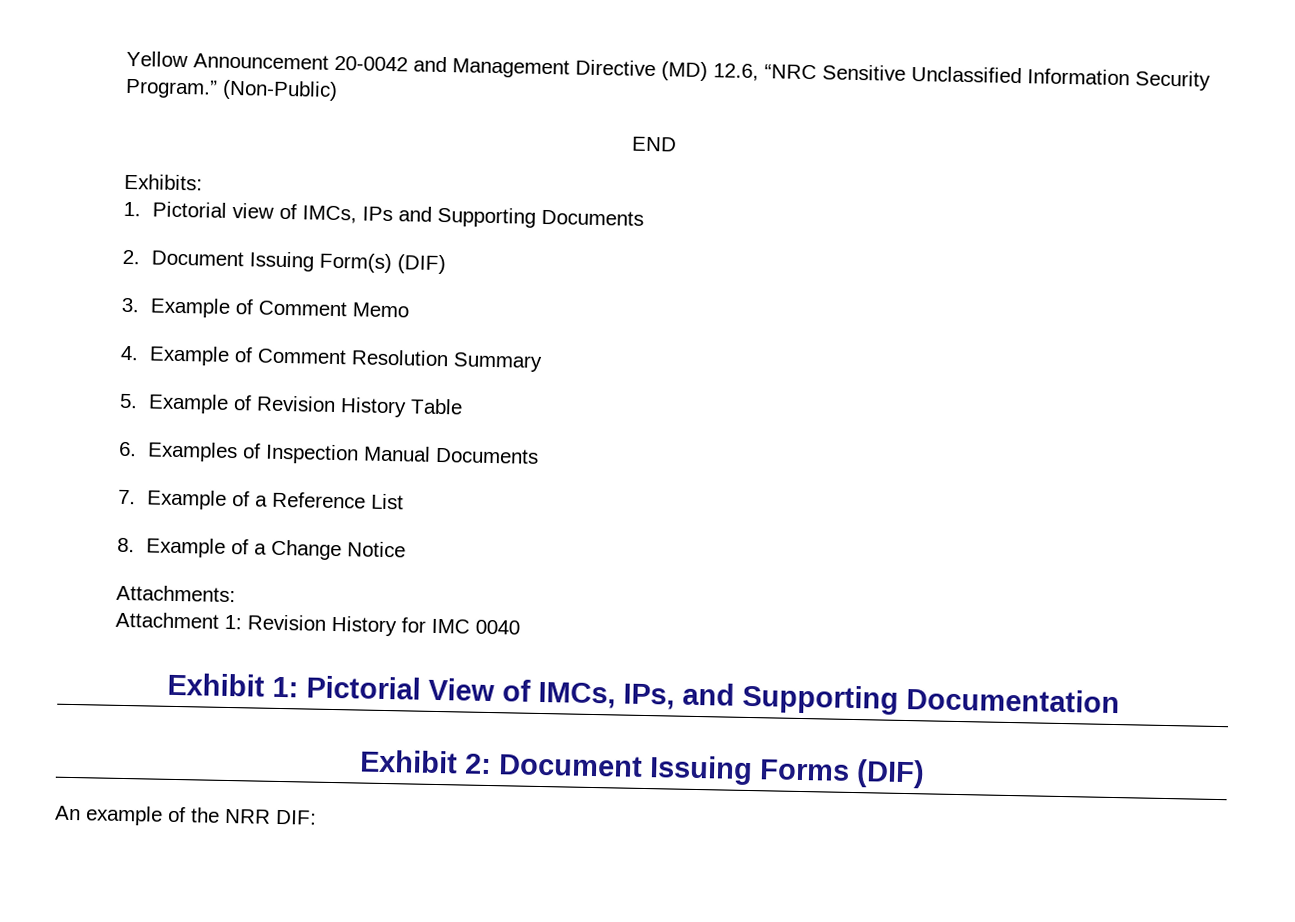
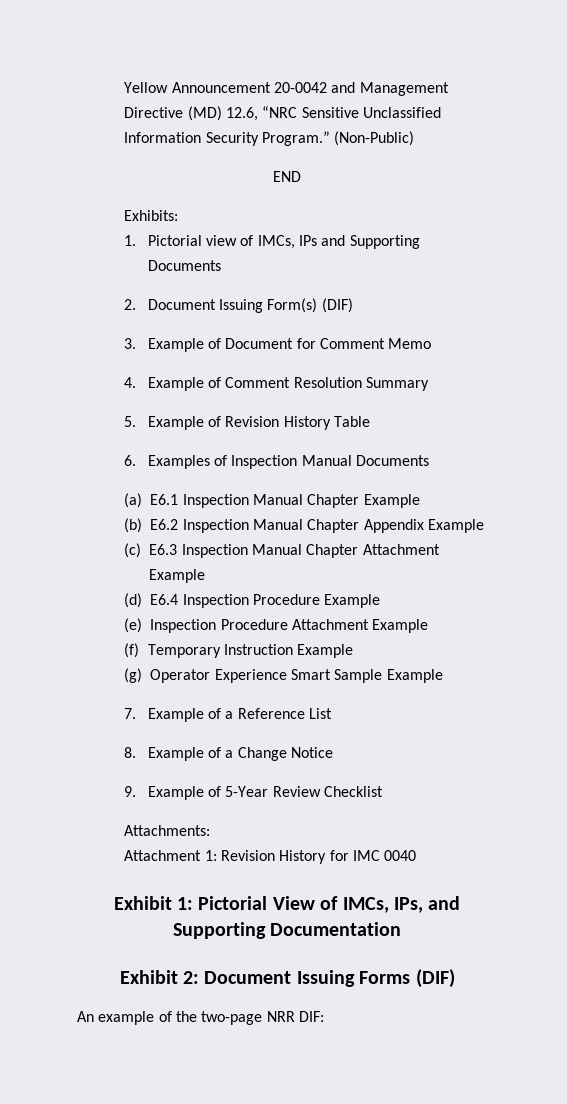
(254, 307) none -> [225,338,316,349] Document for
(539, 455) none -> [124,493,420,508] [124,518,484,533] [124,543,440,558] [149,569,206,583] [124,593,381,608] [124,618,429,633] [124,643,354,658] [124,668,443,683] // (a) E6.1 Inspection Manual Chapter Example // (b) E6.2 Inspection Manual Chapter Appendix Example // (c) E6.3 Inspection Manual Chapter Attachment Example // (d) E6.4 Inspection Procedure Example // (e) Inspection Procedure Attachment Example // (f) Temporary Instruction Example // (g) Operator Experience Smart Sample Example
(406, 549) none -> [124,786,384,800] // 9. Example of 5-Year Review Checklist
(220, 815) none -> [201,1011,263,1025] two-page

